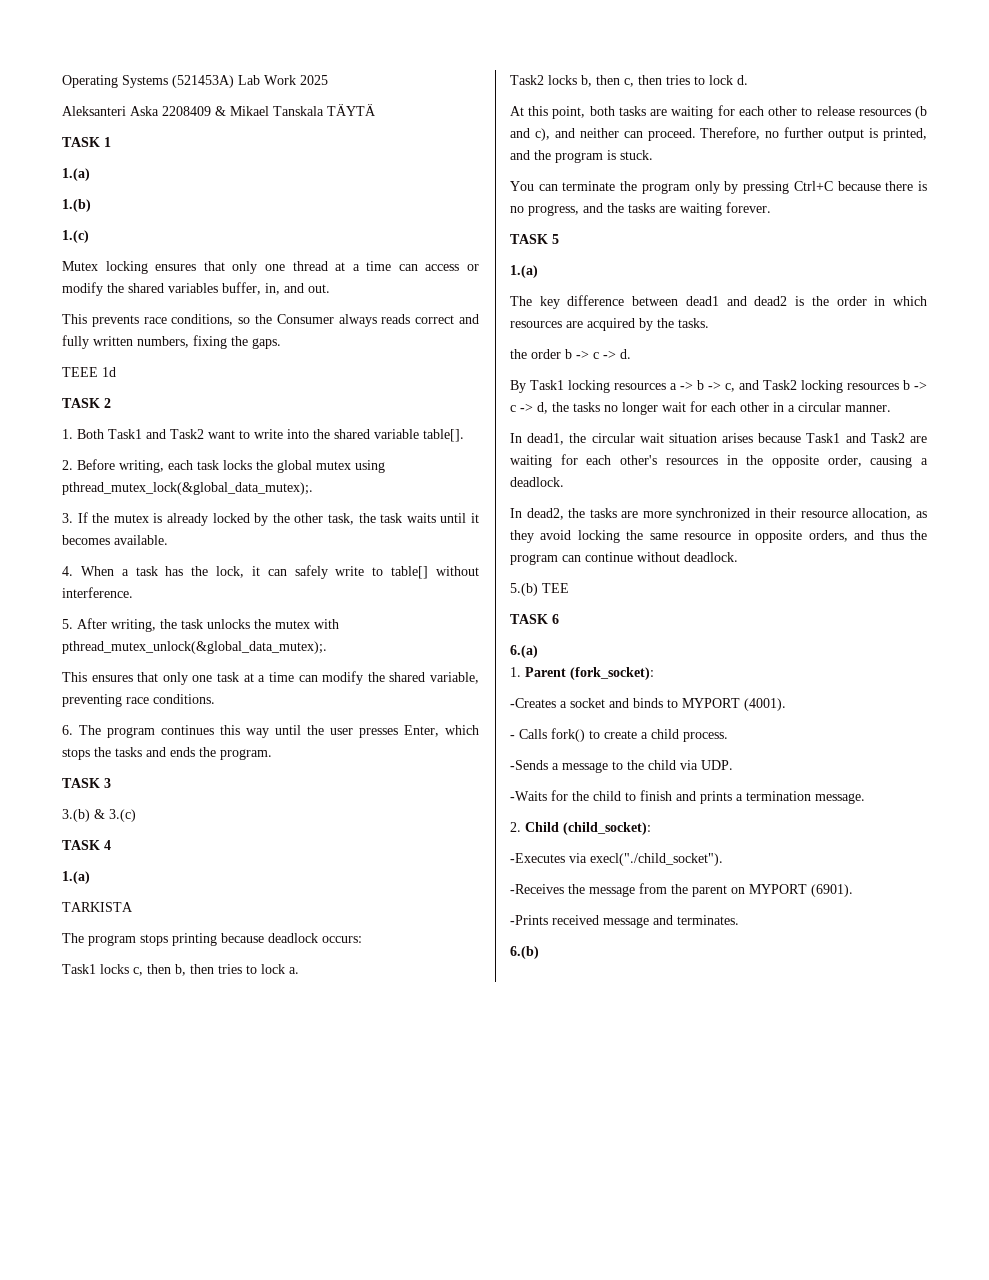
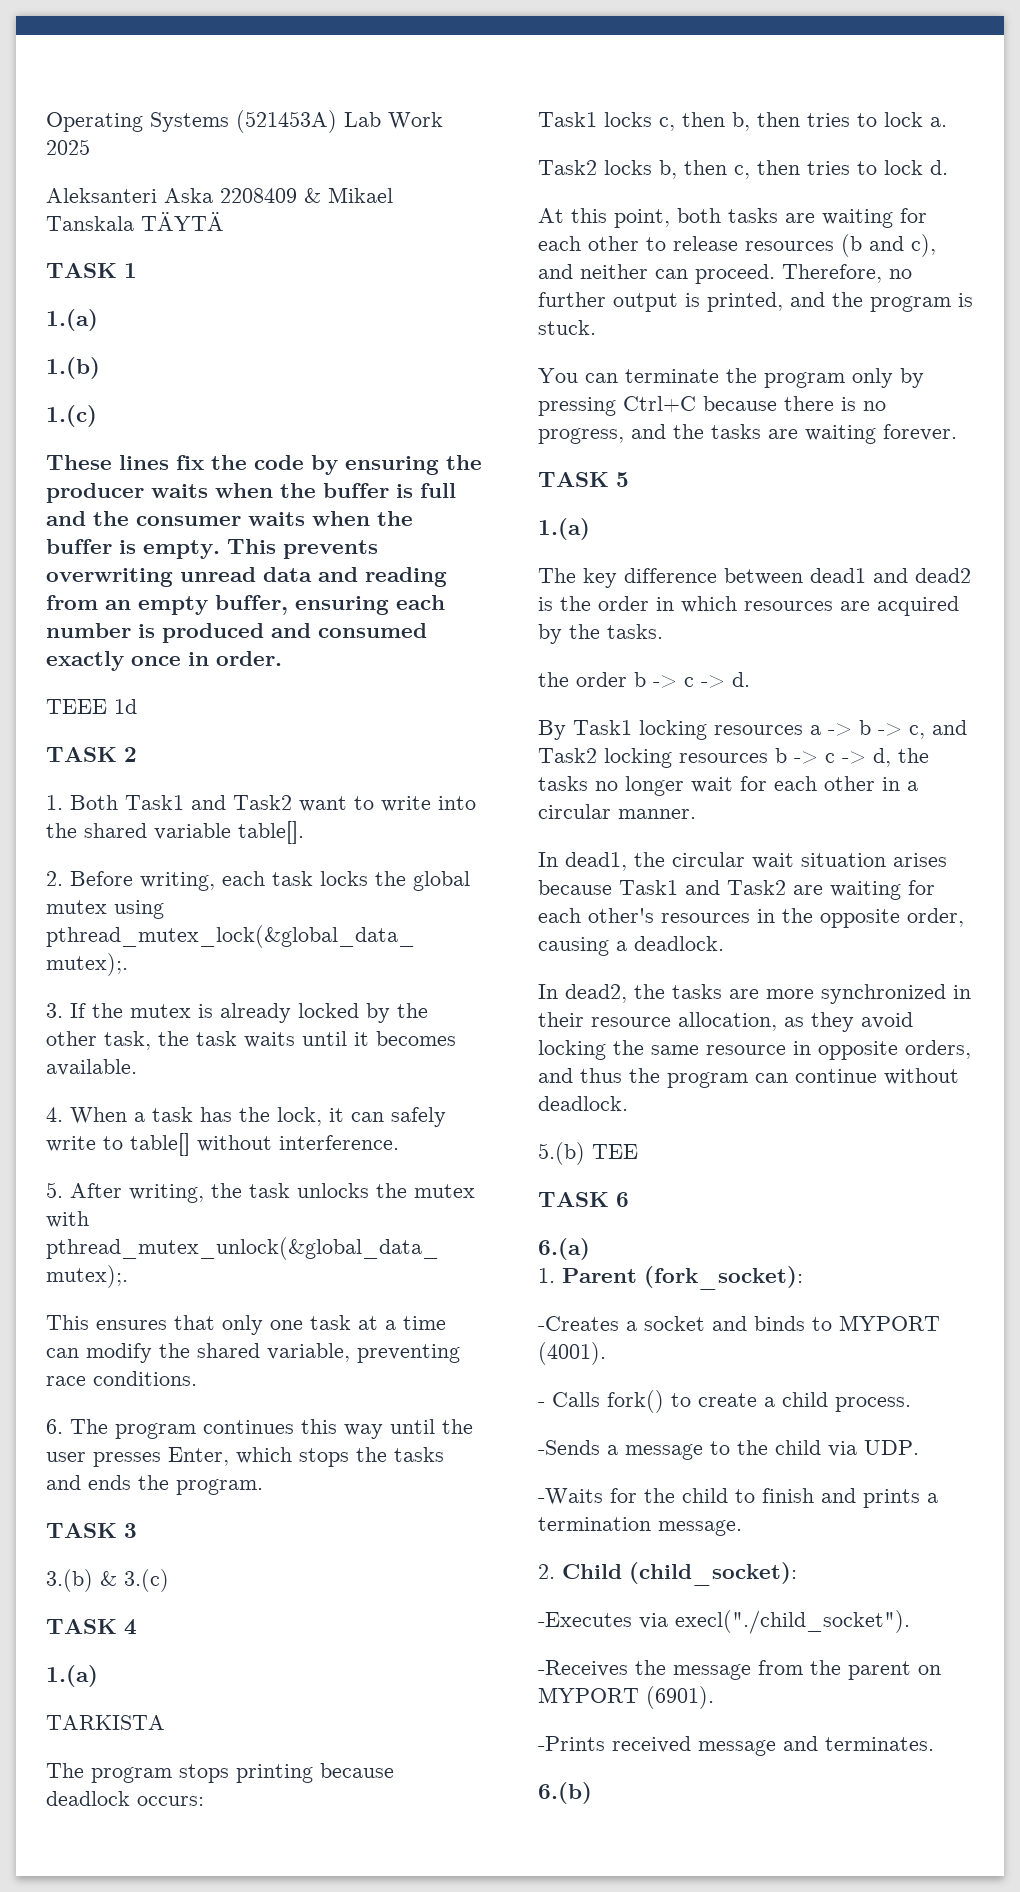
[62,261,479,274] [62,282,330,296] [62,314,480,327] [62,335,281,349] Mutex locking ensures that only one thread at a time can access or modify the shared variables buffer, in, and out. // This prevents race conditions, so the Consumer always reads correct and fully written numbers, fixing the gaps. -> [46,455,482,475] [46,483,456,503] [46,511,413,526] [46,539,378,559] [46,567,447,587] [46,595,445,615] [46,623,427,643] [46,651,282,671] These lines fix the code by ensuring the producer waits when the buffer is full and the consumer waits when the buffer is empty. This prevents overwriting unread data and reading from an empty buffer, ensuring each number is produced and consumed exactly once in order.

